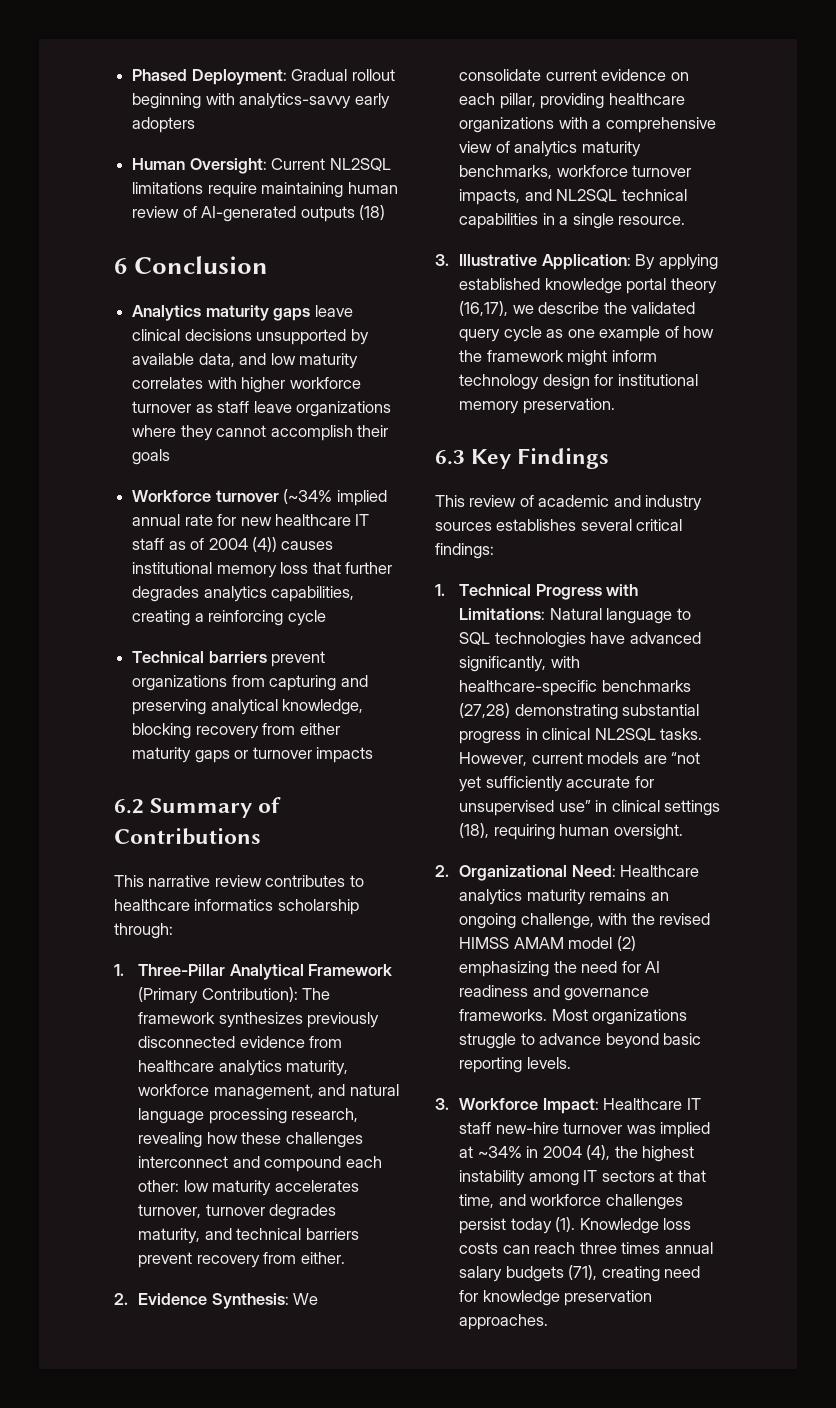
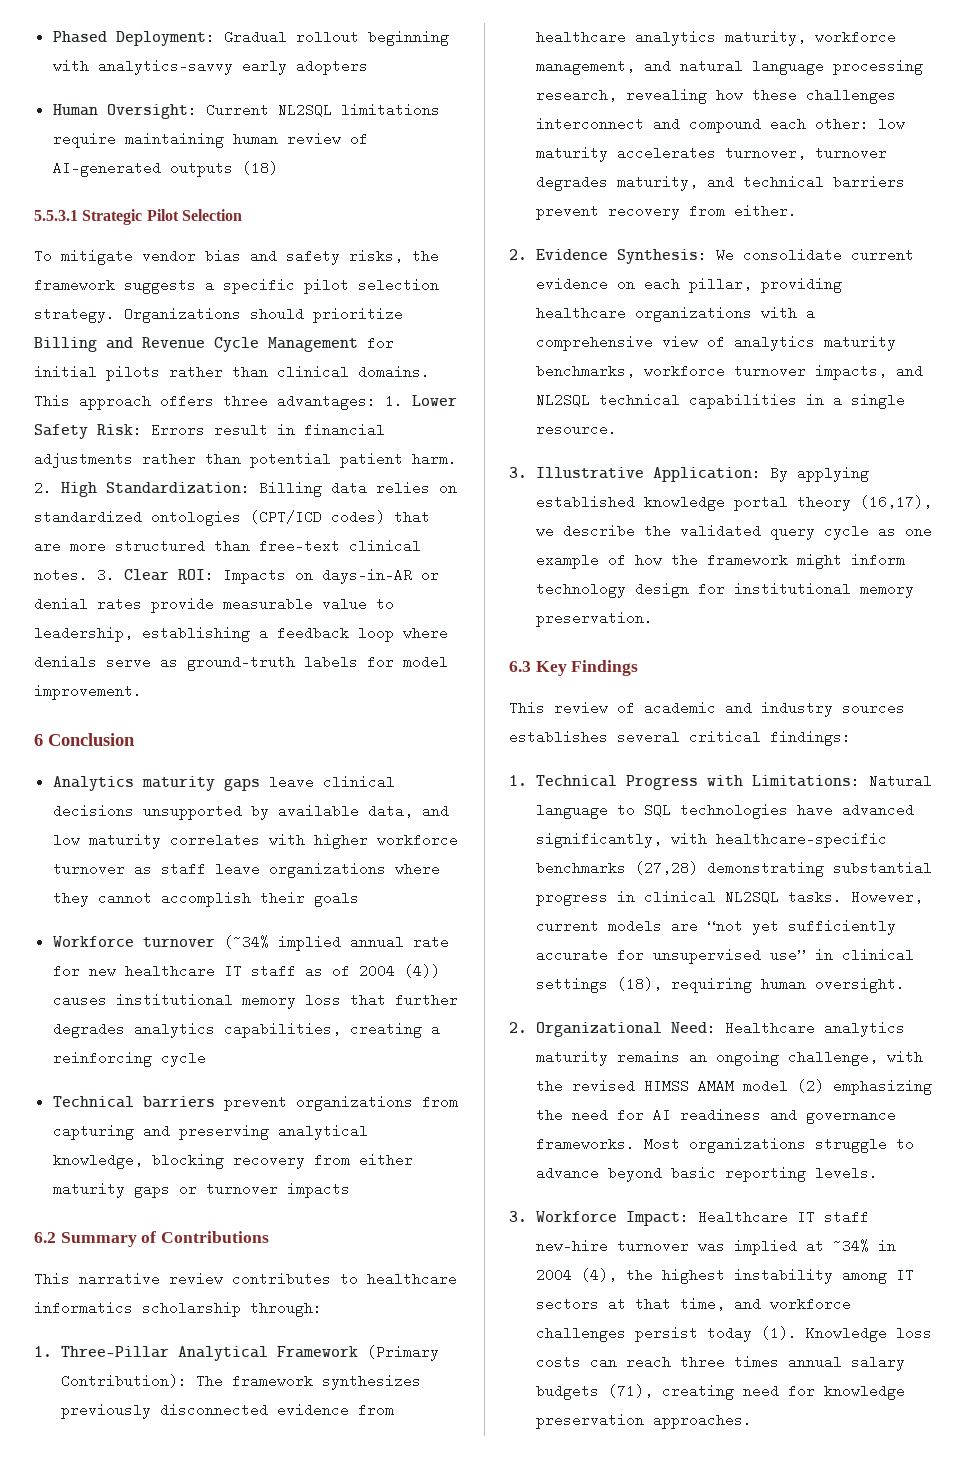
(385, 212) none -> [34,209,242,225] [34,249,439,265] [34,278,439,294] [34,307,403,323] [34,336,394,352] [34,365,430,381] [34,394,457,410] [34,423,385,439] [34,452,457,468] [34,481,457,497] [34,510,430,526] [34,539,421,553] [34,568,439,584] [34,597,394,613] [34,626,448,642] [34,655,448,671] [34,684,142,700] // 5.5.3.1 Strategic Pilot Selection // To mitigate vendor bias and safety risks, the framework suggests a specific pilot selection strategy. Organizations should prioritize Billing and Revenue Cycle Management for initial pilots rather than clinical domains. This approach offers three advantages: 1. Lower Safety Risk: Errors result in financial adjustments rather than potential patient harm. 2. High Standardization: Billing data relies on standardized ontologies (CPT/ICD codes) that are more structured than free-text clinical notes. 3. Clear ROI: Impacts on days-in-AR or denial rates provide measurable value to leadership, establishing a feedback loop where denials serve as ground-truth labels for model improvement.

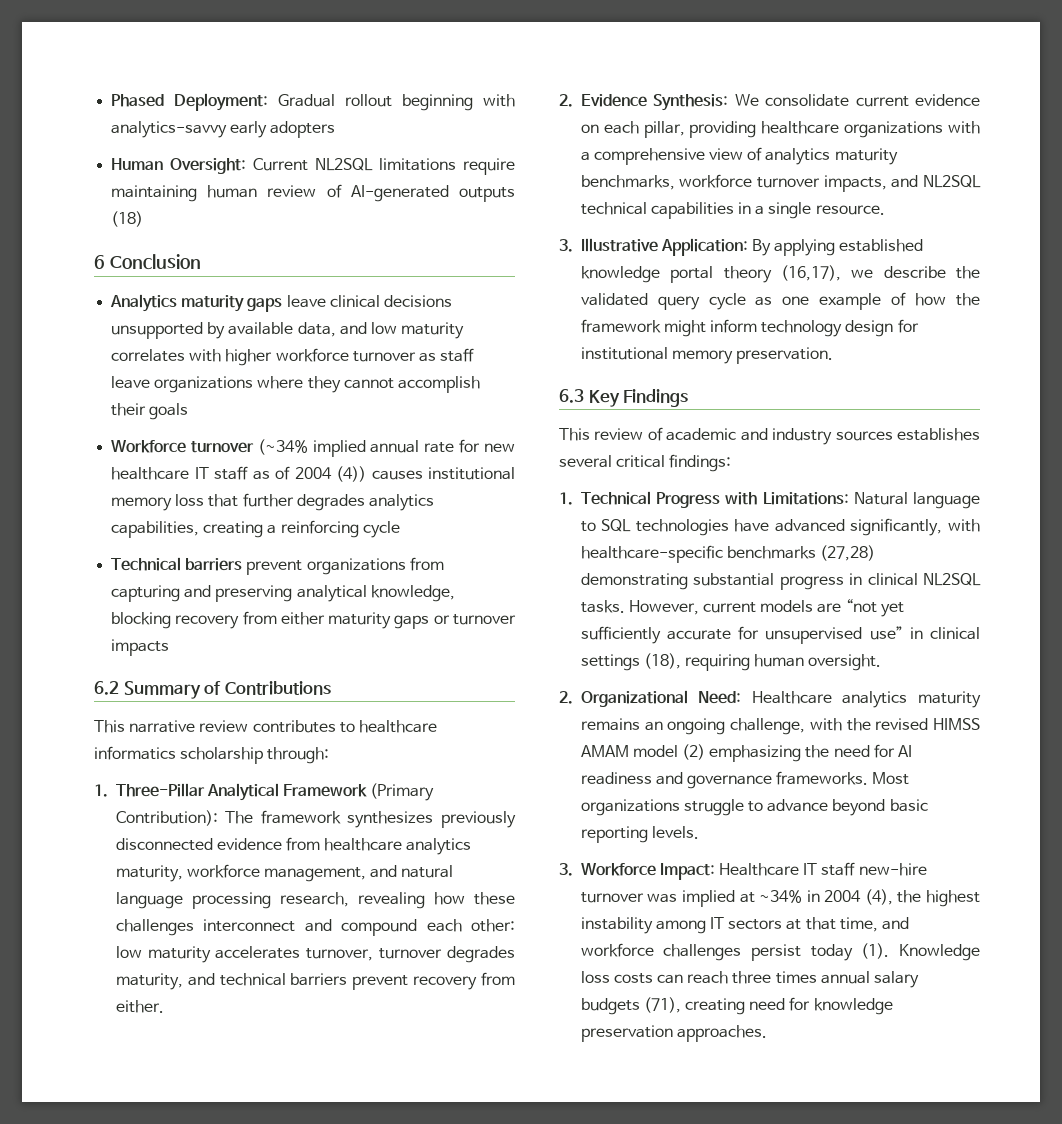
[34,209,242,225] [34,249,439,265] [34,278,439,294] [34,307,403,323] [34,336,394,352] [34,365,430,381] [34,394,457,410] [34,423,385,439] [34,452,457,468] [34,481,457,497] [34,510,430,526] [34,539,421,553] [34,568,439,584] [34,597,394,613] [34,626,448,642] [34,655,448,671] [34,684,142,700] // 5.5.3.1 Strategic Pilot Selection // To mitigate vendor bias and safety risks, the framework suggests a specific pilot selection strategy. Organizations should prioritize Billing and Revenue Cycle Management for initial pilots rather than clinical domains. This approach offers three advantages: 1. Lower Safety Risk: Errors result in financial adjustments rather than potential patient harm. 2. High Standardization: Billing data relies on standardized ontologies (CPT/ICD codes) that are more structured than free-text clinical notes. 3. Clear ROI: Impacts on days-in-AR or denial rates provide measurable value to leadership, establishing a feedback loop where denials serve as ground-truth labels for model improvement. -> (144, 219) none

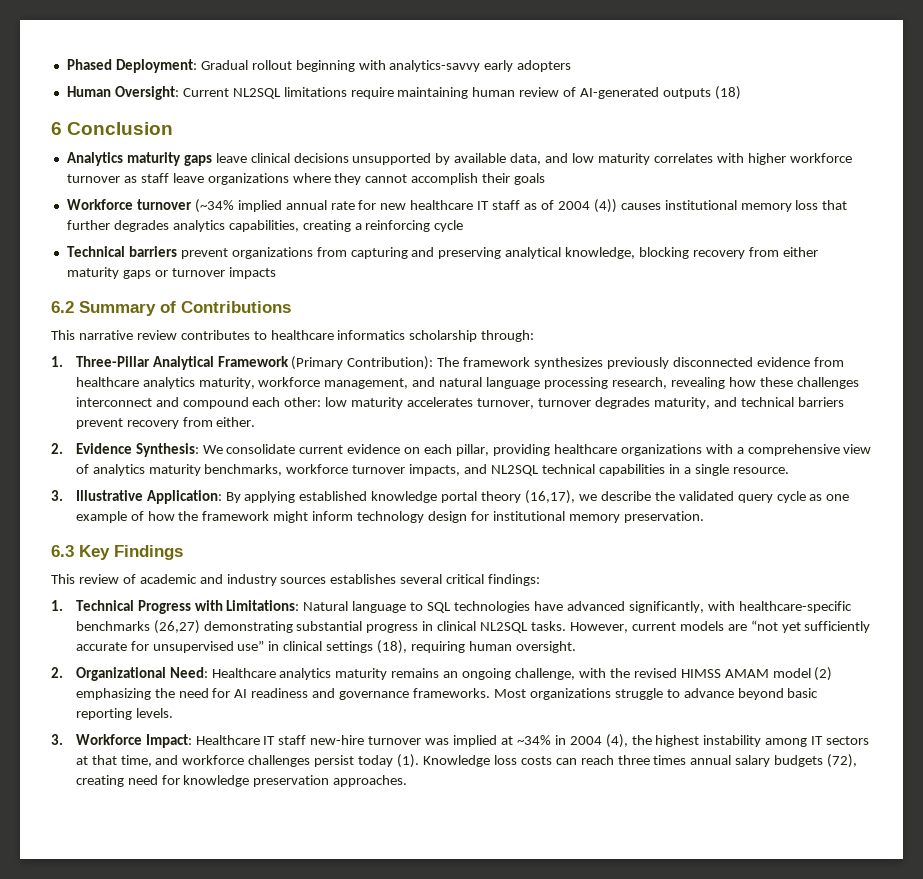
[820,545,876,561] (27,28) -> [153,620,200,634] (26,27)
[643,997,681,1013] (71), -> [827,754,858,768] (72),

